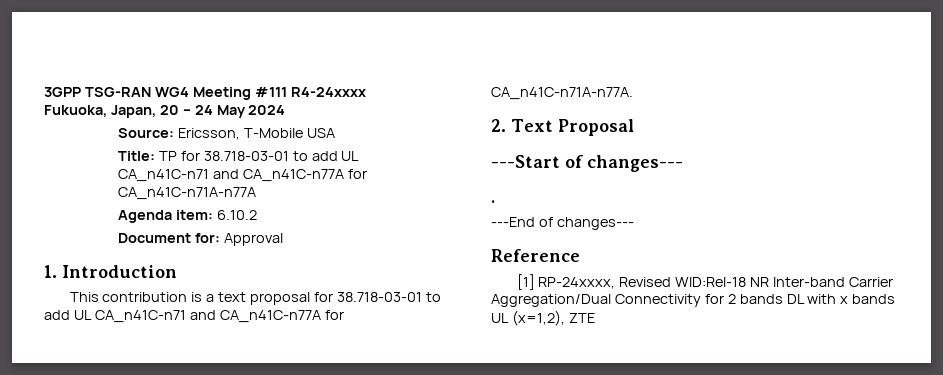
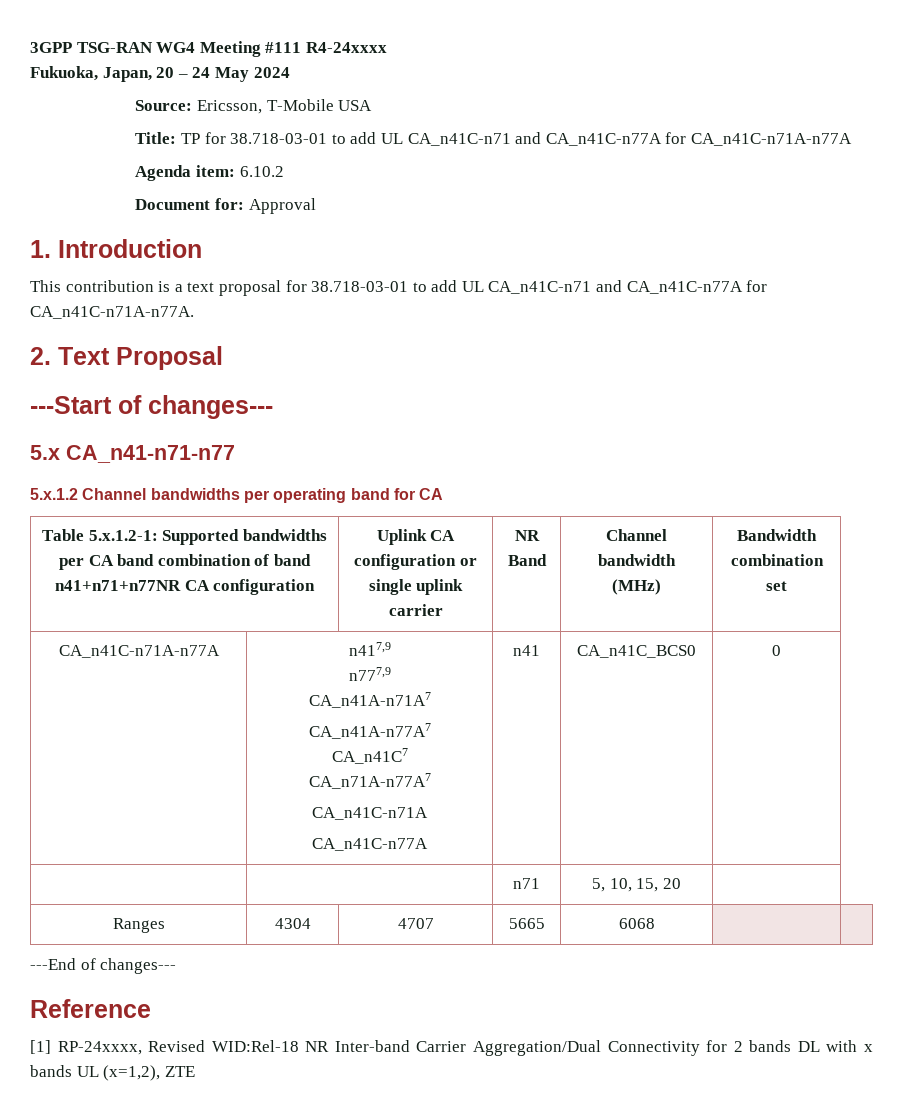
[491,200,495,203] . -> [30,445,235,463] [30,488,444,503] [42,529,327,545] [59,554,311,570] [54,579,316,595] [376,529,456,545] [354,554,477,570] [368,579,464,595] [388,604,443,616] [514,530,540,541] [507,554,547,566] [606,529,667,541] [598,554,676,566] [612,579,661,595] [737,529,817,541] [730,554,824,566] [766,581,787,591] [58,645,220,658] [348,642,391,656] [348,667,391,681] [308,692,431,708] [308,723,431,739] [331,748,408,764] [308,773,431,789] [312,807,428,820] [312,838,428,851] [513,645,540,656] [577,645,696,658] [772,645,781,656] [513,878,540,889] [592,878,681,892] [112,918,165,933] [274,918,311,929] [397,918,434,929] [508,918,545,929] [618,918,655,929] 5.x CA_n41-n71-n77 // 5.x.1.2 Channel bandwidths per operating band for CA // Table 5.x.1.2-1: Supported bandwidths per CA band combination of band n41+n71+n77NR CA configuration | Uplink CA configuration or single uplink carrier | NR Band | Channel bandwidth (MHz) | Bandwidth combination set // CA_n41C-n71A-n77A | n417,9 // n777,9 // CA_n41A-n71A7 // CA_n41A-n77A7 // CA_n41C7 // CA_n71A-n77A7 // CA_n41C-n71A // CA_n41C-n77A | n41 | CA_n41C_BCS0 | 0 // | | n71 | 5, 10, 15, 20 | // Ranges | 4304 | 4707 | 5665 | 6068 | |

